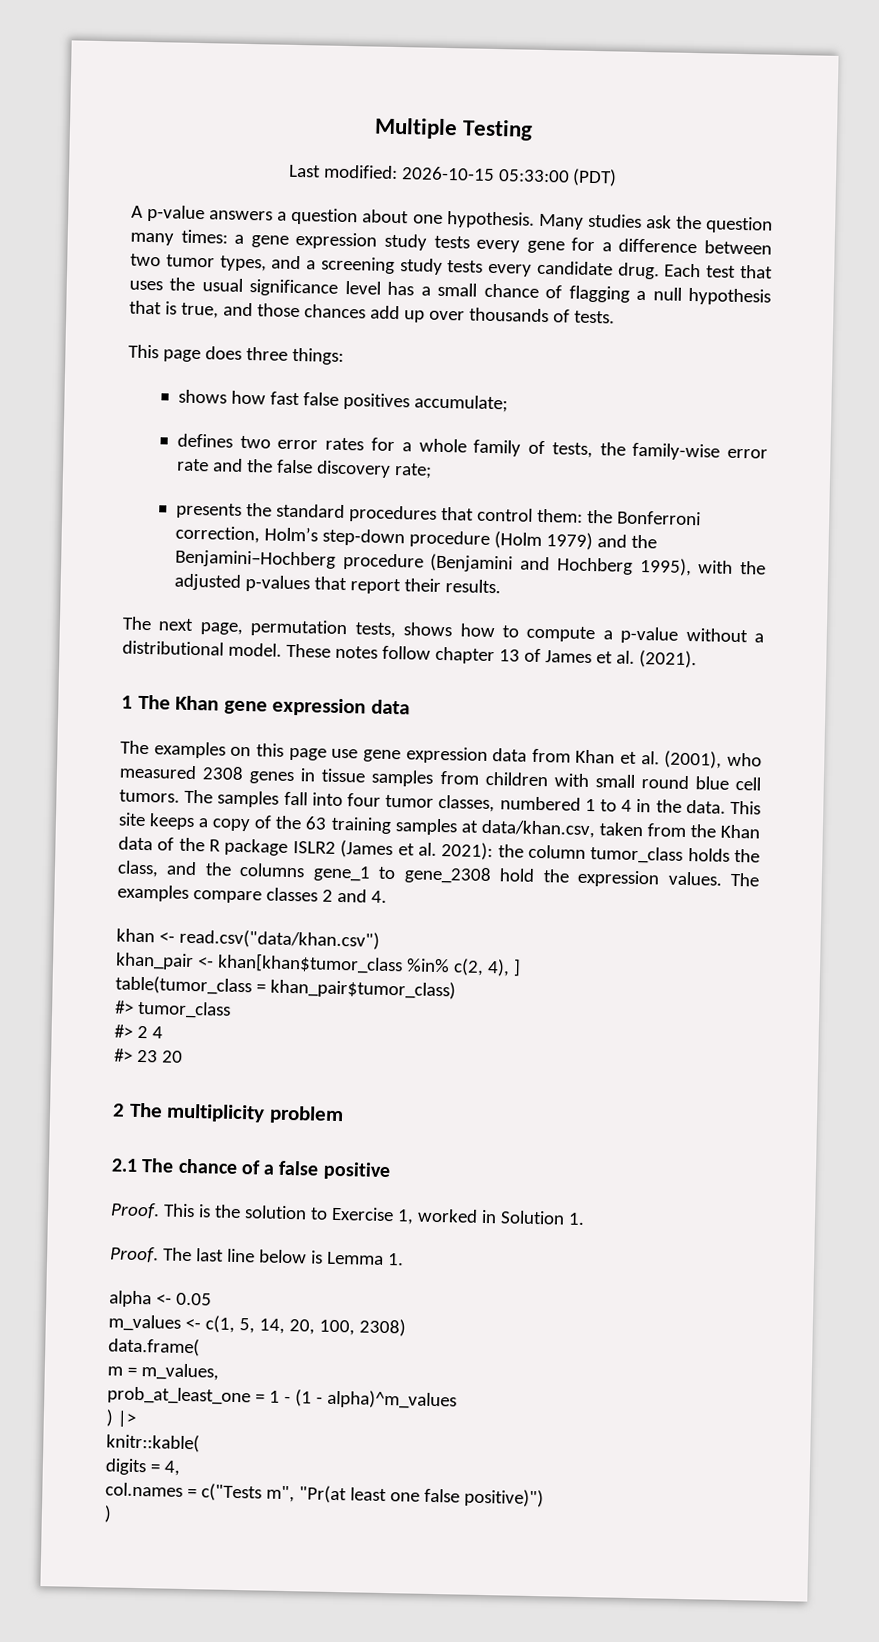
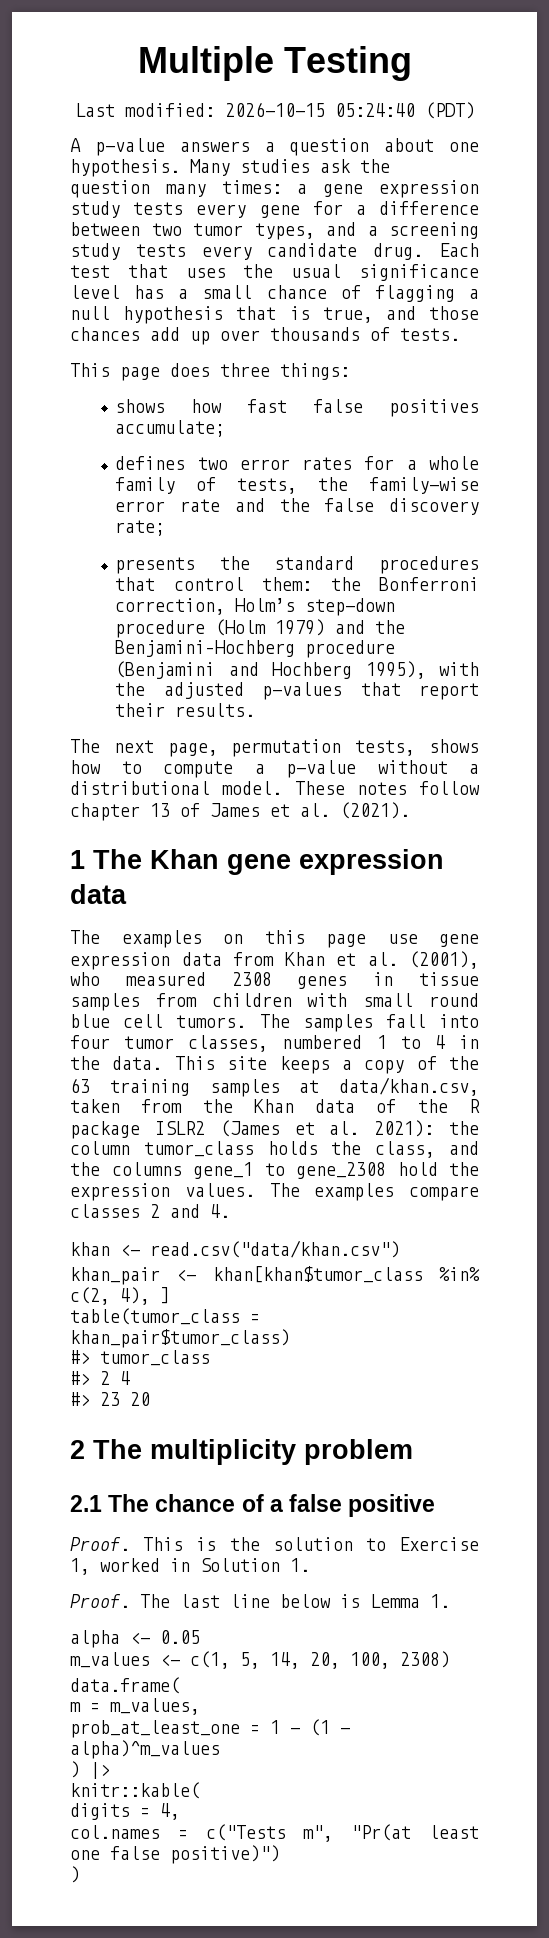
[497,169,570,183] 05:33:00 -> [334,103,415,117] 05:24:40

